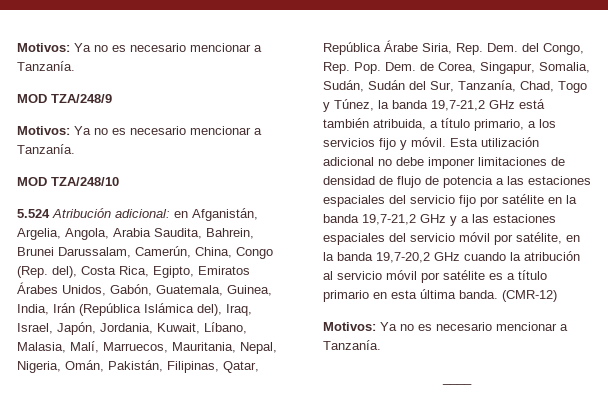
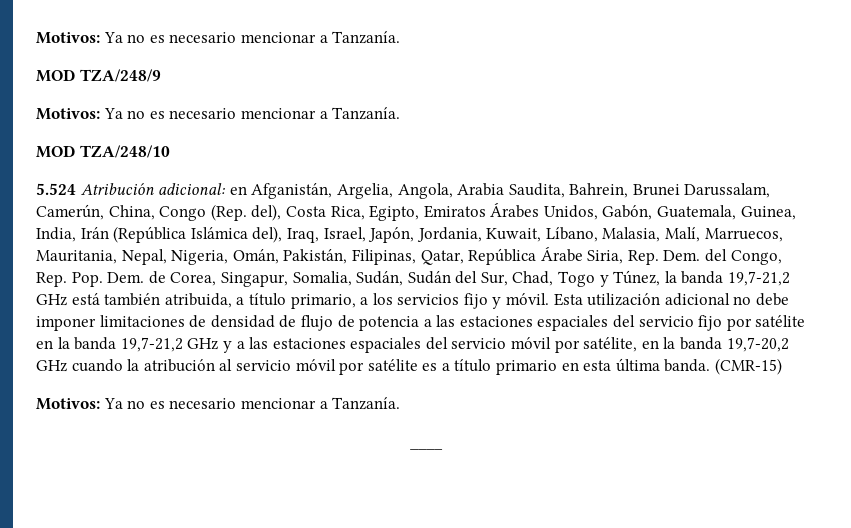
[458,80,516,92] Tanzanía, -> (508, 279) none
[502,290,557,302] (CMR-12) -> [715,358,783,375] (CMR-15)

